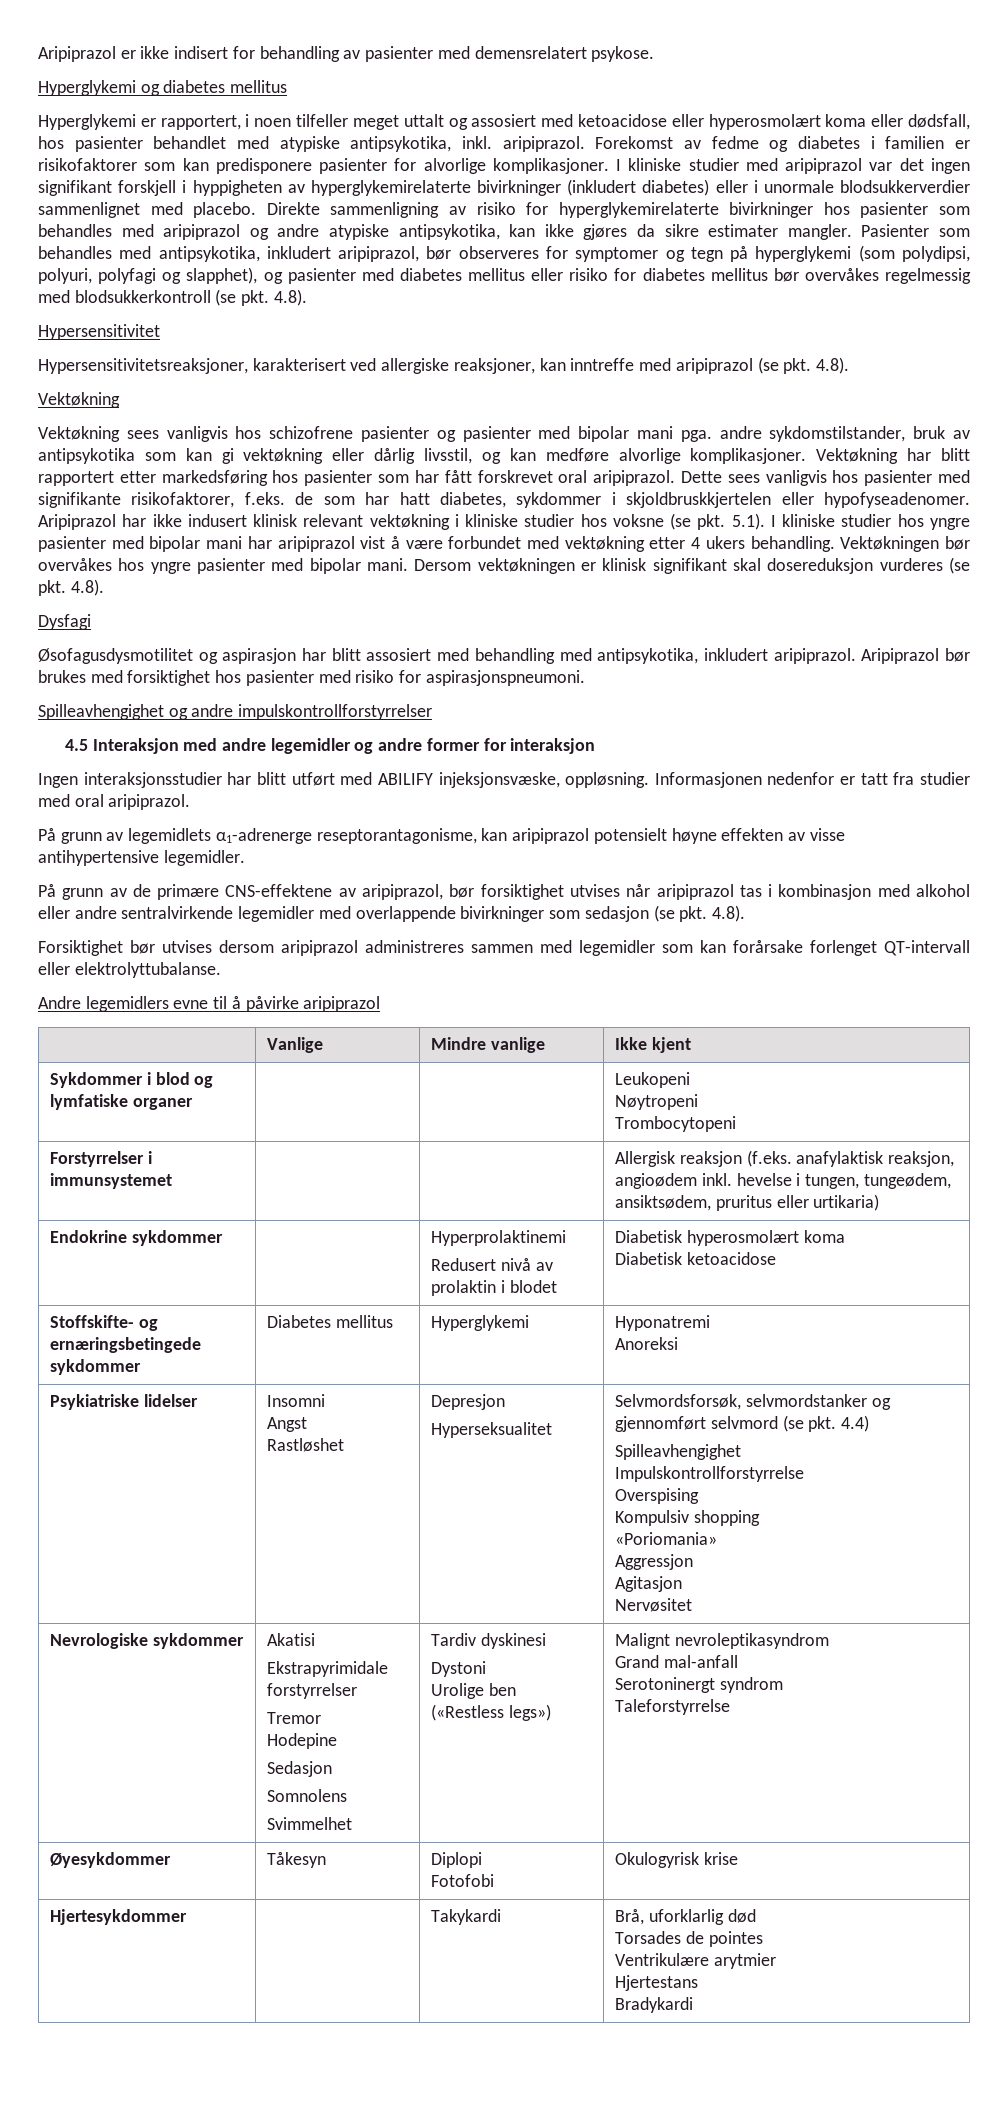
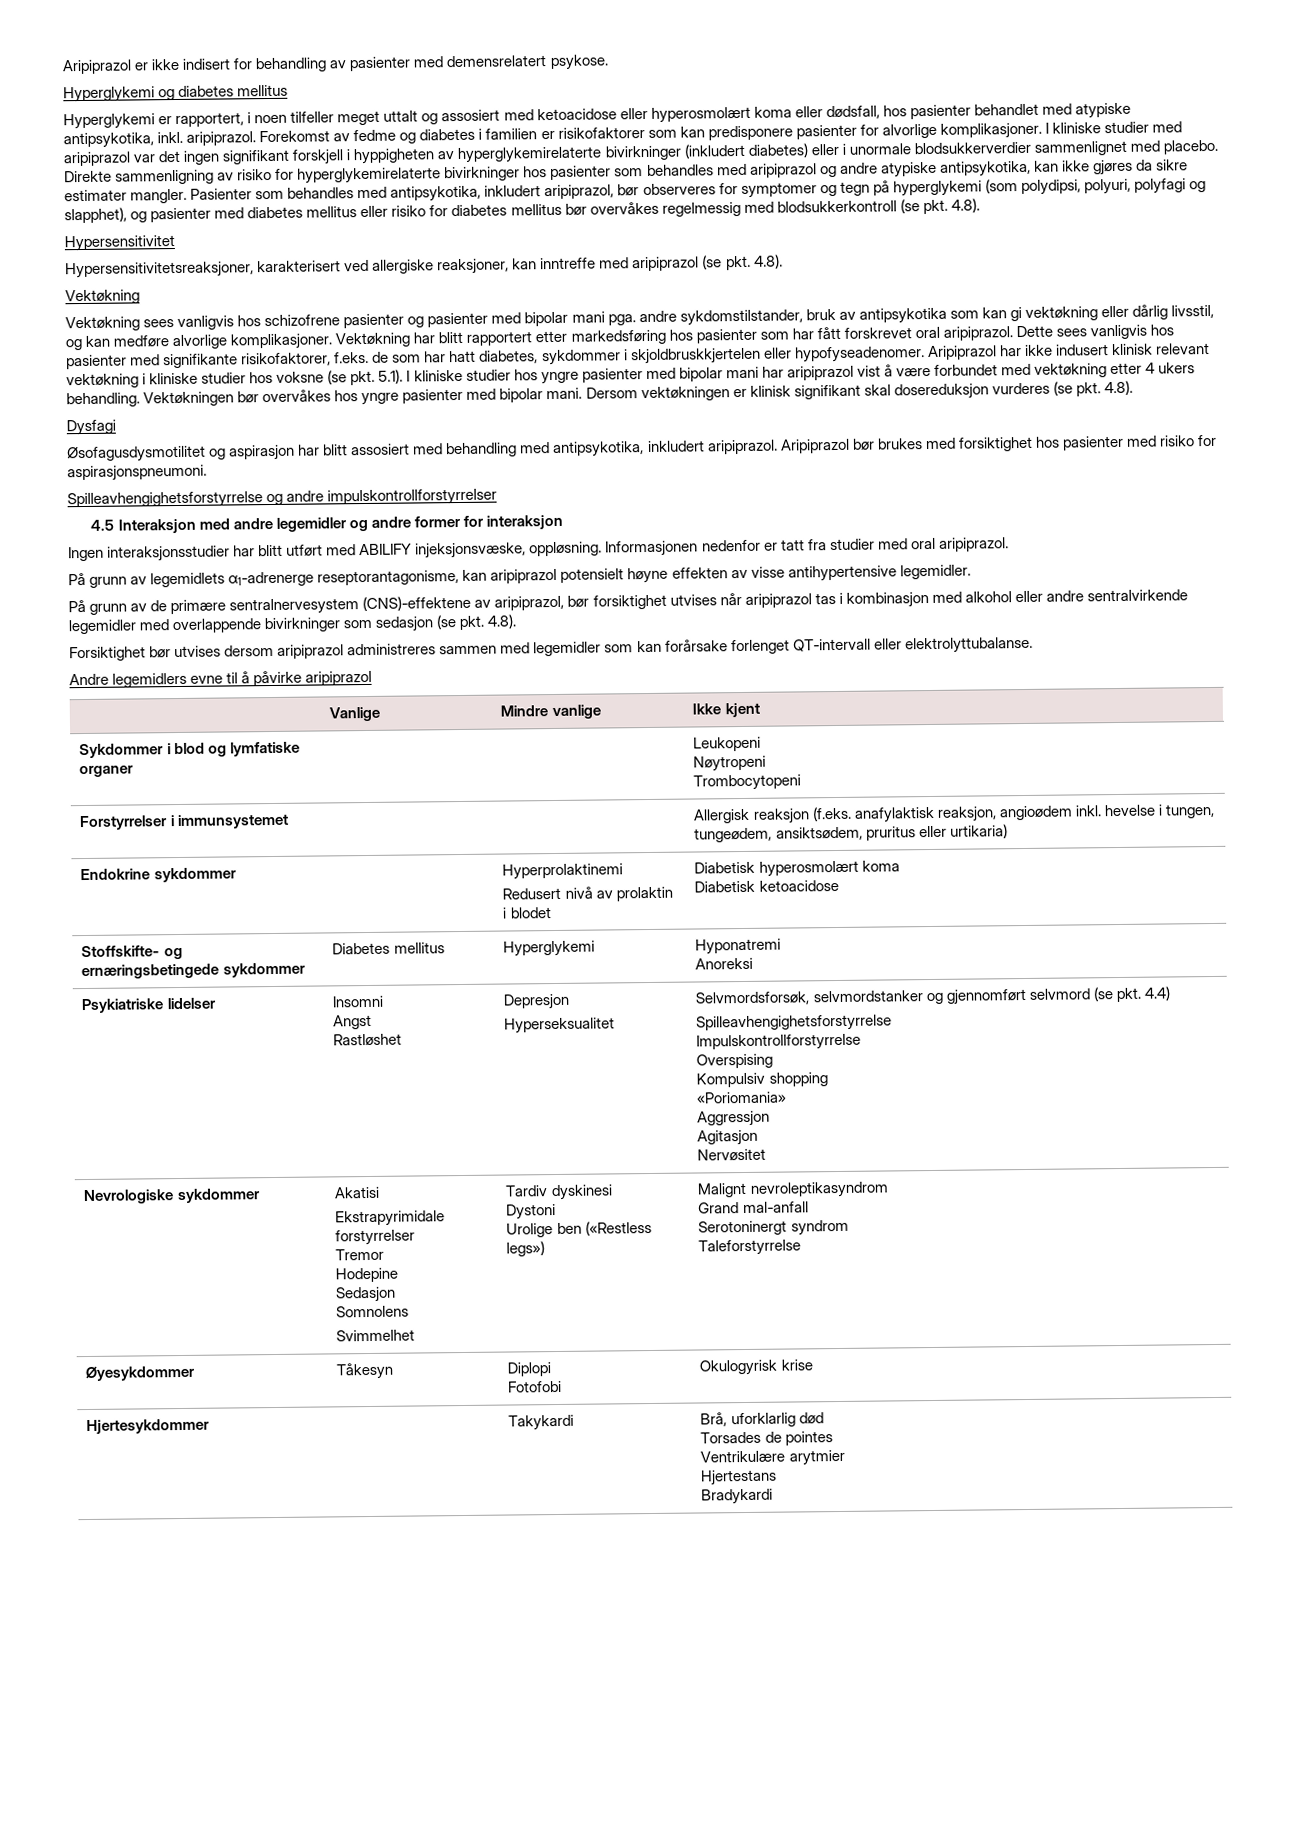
[38,704,164,720] Spilleavhengighet -> [67,491,263,509] Spilleavhengighetsforstyrrelse
[225,884,333,897] CNS-effektene -> [229,595,472,615] sentralnervesystem (CNS)-effektene
[615,1444,742,1460] Spilleavhengighet -> [696,1014,893,1032] Spilleavhengighetsforstyrrelse

